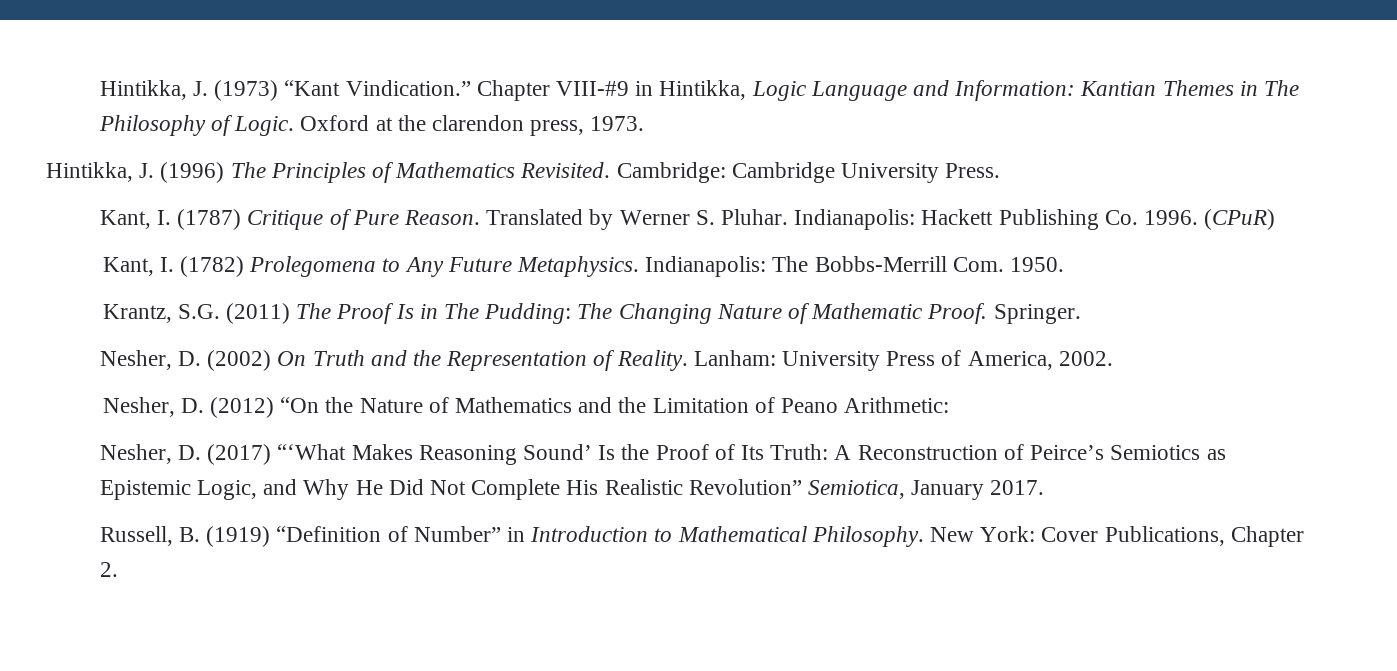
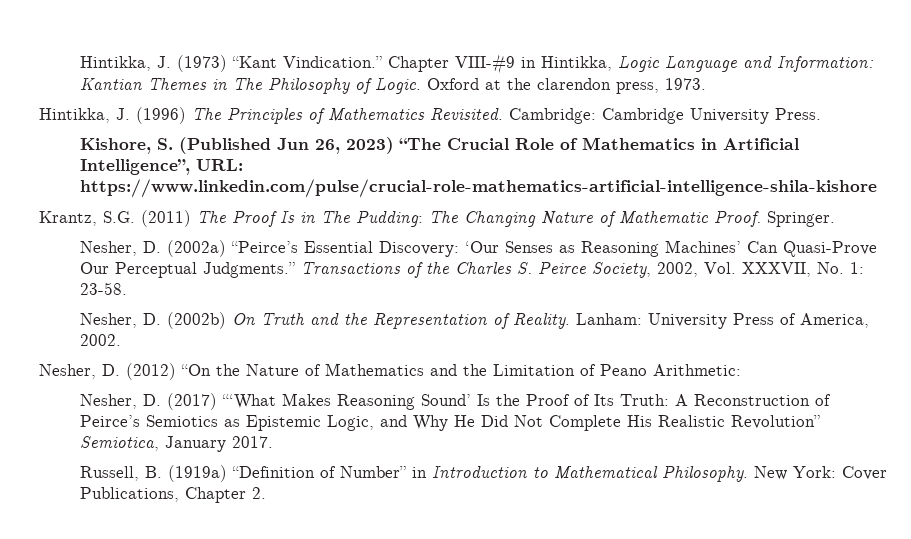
[99,209,1276,230] [102,256,1065,277] Kant, I. (1787) Critique of Pure Reason. Translated by Werner S. Pluhar. Indianapolis: Hackett Publishing Co. 1996. (CPuR) // Kant, I. (1782) Prolegomena to Any Future Metaphysics. Indianapolis: The Bobbs-Merrill Com. 1950. -> [79,137,799,154] [79,159,243,175] [79,179,877,198] Kishore, S. (Published Jun 26, 2023) “The Crucial Role of Mathematics in Artificial Intelligence”, URL: https://www.linkedin.com/pulse/crucial-role-mathematics-artificial-intelligence-shila-kishore
[207,350,272,371] (2002) -> [166,240,877,257] [79,262,864,278] [79,282,127,295] [79,312,226,329] (2002a) “Peirce’s Essential Discovery: ‘Our Senses as Reasoning Machines’ Can Quasi-Prove Our Perceptual Judgments.” Transactions of the Charles S. Peirce Society, 2002, Vol. XXXVII, No. 1: 23-58. // Nesher, D. (2002b)
[206,526,271,547] (1919) -> [167,465,227,482] (1919a)

